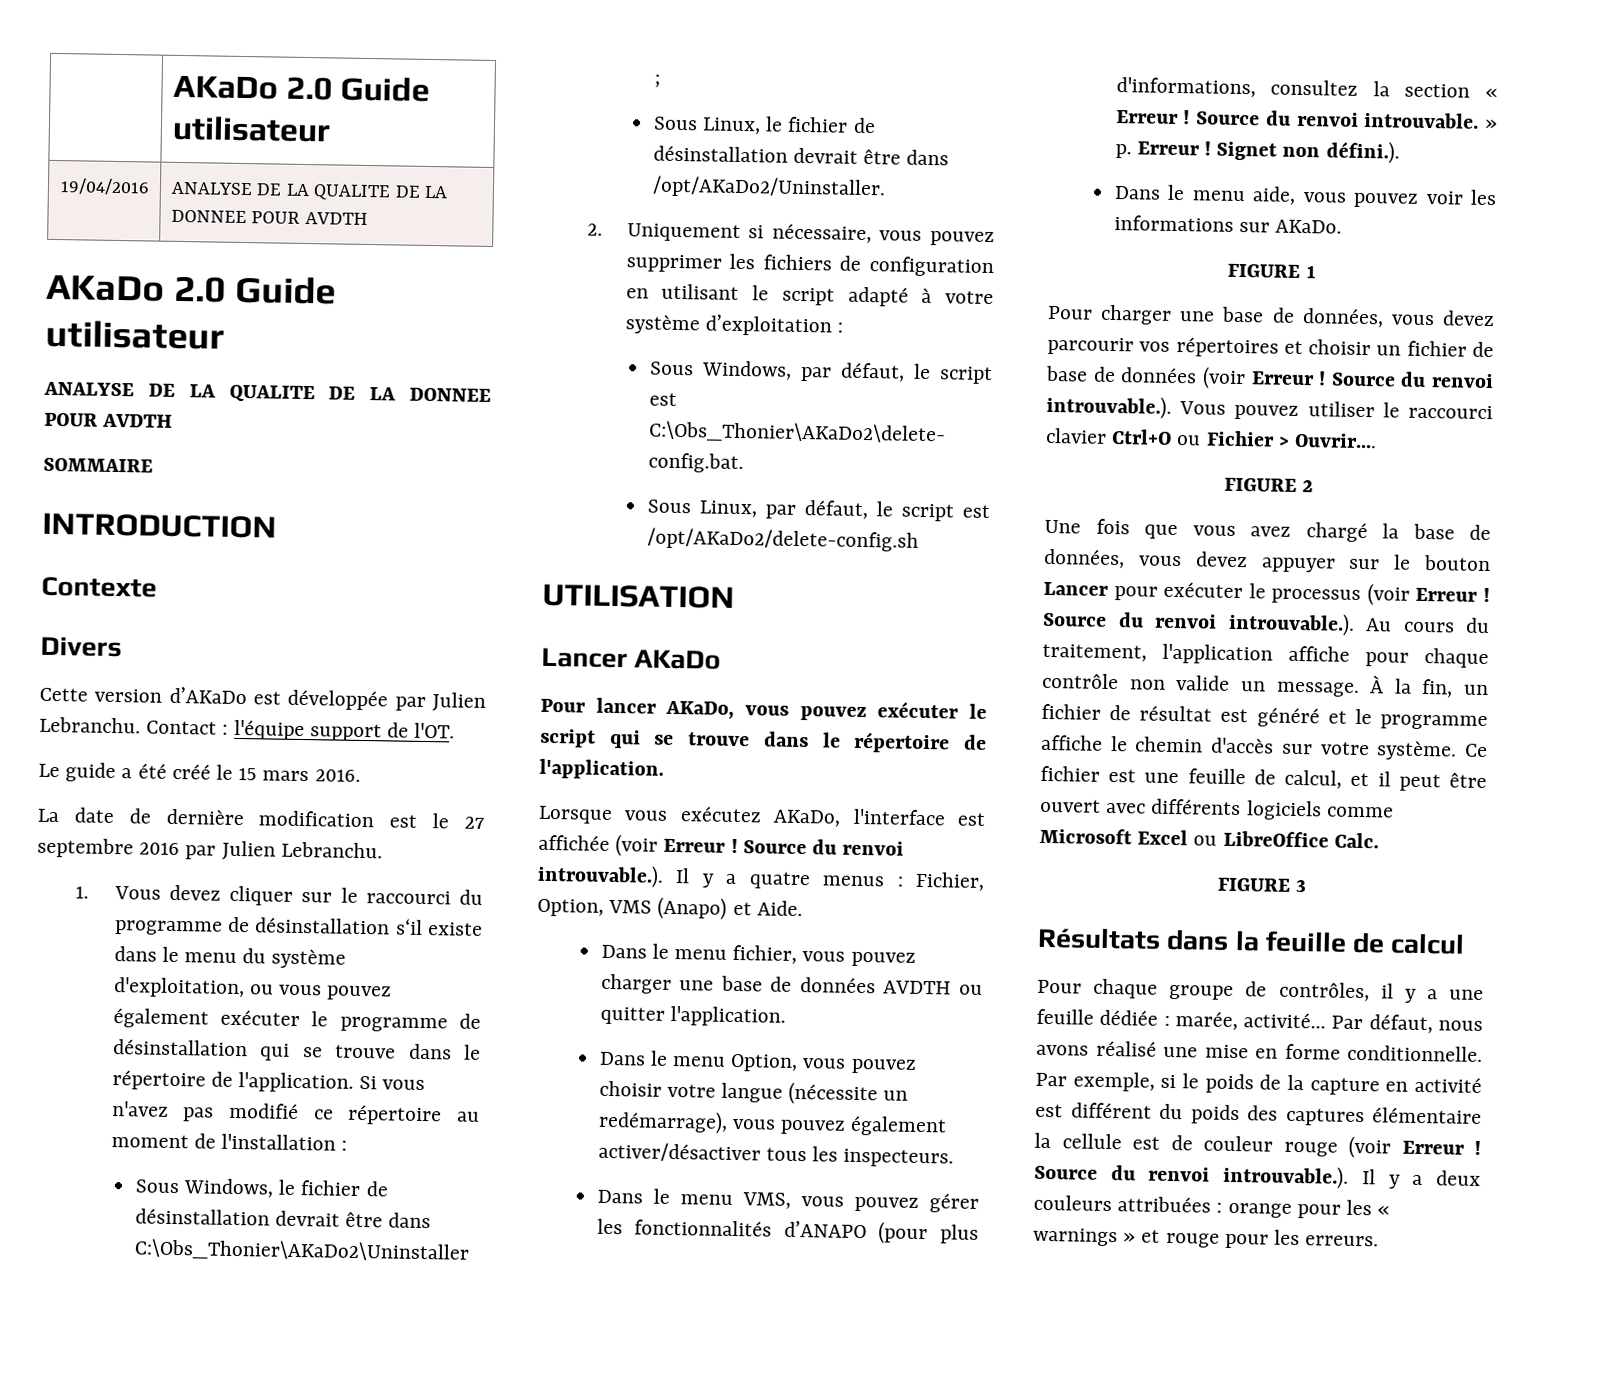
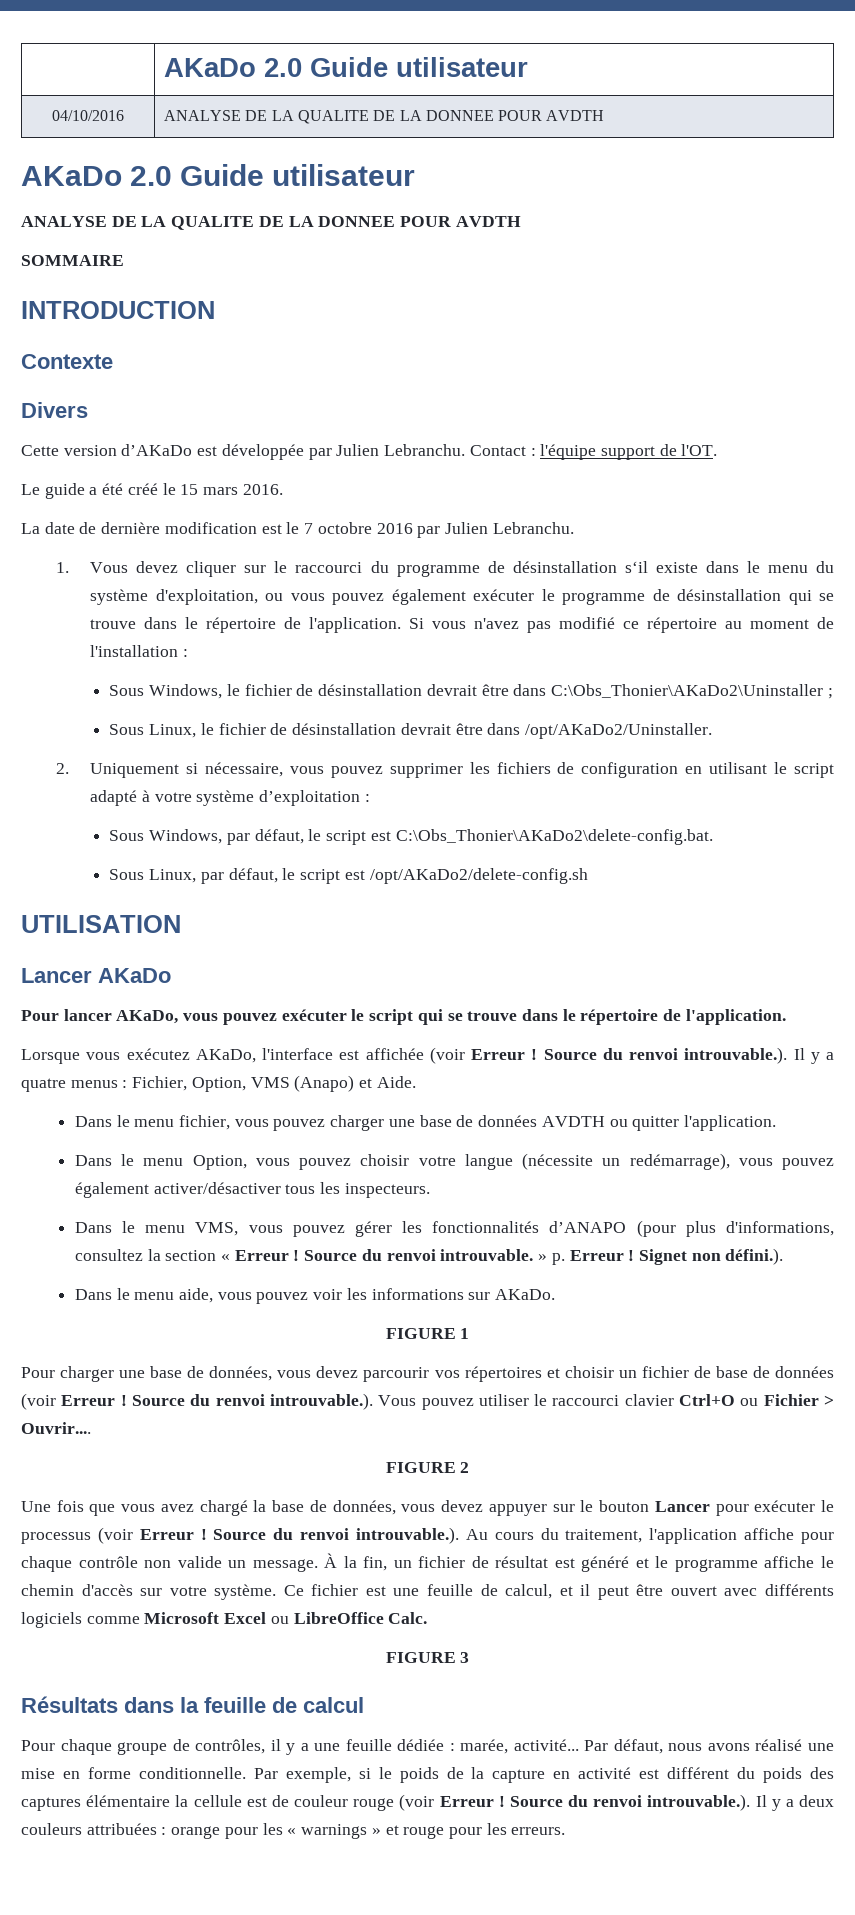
[172,74,431,102] [171,115,331,143] [59,178,150,196] | AKaDo 2.0 Guide utilisateur // 19/04/2016 -> [163,57,528,77] [52,110,124,121] | AKaDo 2.0 Guide utilisateur // 04/10/2016
[463,816,484,829] [37,837,134,859] 27 septembre -> [304,522,372,534] 7 octobre

